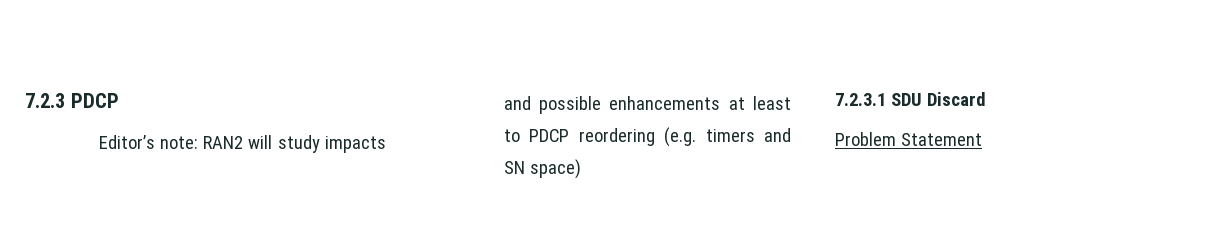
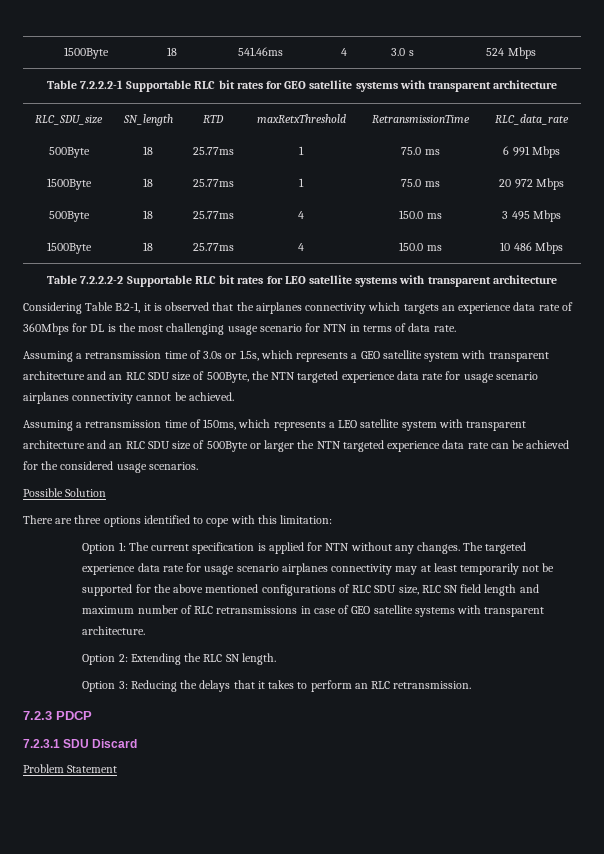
[25,93,119,108] [98,135,386,153] [503,96,791,114] [503,127,791,147] [503,159,581,179] 7.2.3 PDCP // Editor’s note: RAN2 will study impacts and possible enhancements at least to PDCP reordering (e.g. timers and SN space) -> [63,47,109,59] [167,47,177,56] [237,47,283,56] [340,48,347,56] [391,48,414,56] [486,47,536,59] [46,80,558,92] [35,115,103,125] [122,114,173,126] [203,115,224,123] [256,114,346,123] [372,115,470,123] [495,114,569,125] [48,147,90,158] [143,146,153,155] [192,147,234,155] [299,146,304,155] [401,147,440,155] [503,146,560,158] [46,178,92,190] [143,178,153,187] [192,179,234,187] [299,178,304,187] [401,179,440,187] [499,178,564,190] [48,211,90,222] [143,210,153,219] [192,211,234,219] [298,211,304,219] [399,210,442,219] [502,210,561,222] [46,242,92,254] [143,242,153,251] [192,243,234,251] [298,243,304,251] [399,242,442,251] [500,242,563,254] [47,275,557,287] [23,302,573,314] [23,323,456,335] [23,350,549,362] [23,371,538,383] [23,392,234,404] [23,419,527,431] [23,440,570,452] [23,461,198,473] [23,488,107,497] [23,515,333,527] [82,542,527,554] [82,563,555,575] [82,584,539,596] [82,605,545,617] [82,626,146,635] [82,653,276,665] [82,680,472,692] [23,711,92,720] 1500Byte | 18 | 541.46ms | 4 | 3.0 s | 524 Mbps // Table 7.2.2.2-1 Supportable RLC bit rates for GEO satellite systems with transparent architecture // RLC_SDU_size | SN_length | RTD | maxRetxThreshold | RetransmissionTime | RLC_data_rate // 500Byte | 18 | 25.77ms | 1 | 75.0 ms | 6 991 Mbps // 1500Byte | 18 | 25.77ms | 1 | 75.0 ms | 20 972 Mbps // 500Byte | 18 | 25.77ms | 4 | 150.0 ms | 3 495 Mbps // 1500Byte | 18 | 25.77ms | 4 | 150.0 ms | 10 486 Mbps // Table 7.2.2.2-2 Supportable RLC bit rates for LEO satellite systems with transparent architecture // Considering Table B.2-1, it is observed that the airplanes connectivity which targets an experience data rate of 360Mbps for DL is the most challenging usage scenario for NTN in terms of data rate. // Assuming a retransmission time of 3.0s or 1.5s, which represents a GEO satellite system with transparent architecture and an RLC SDU size of 500Byte, the NTN targeted experience data rate for usage scenario airplanes connectivity cannot be achieved. // Assuming a retransmission time of 150ms, which represents a LEO satellite system with transparent architecture and an RLC SDU size of 500Byte or larger the NTN targeted experience data rate can be achieved for the considered usage scenarios. // Possible Solution // There are three options identified to cope with this limitation: // Option 1: The current specification is applied for NTN without any changes. The targeted experience data rate for usage scenario airplanes connectivity may at least temporarily not be supported for the above mentioned configurations of RLC SDU size, RLC SN field length and maximum number of RLC retransmissions in case of GEO satellite systems with transparent architecture. // Option 2: Extending the RLC SN length. // Option 3: Reducing the delays that it takes to perform an RLC retransmission. // 7.2.3 PDCP

